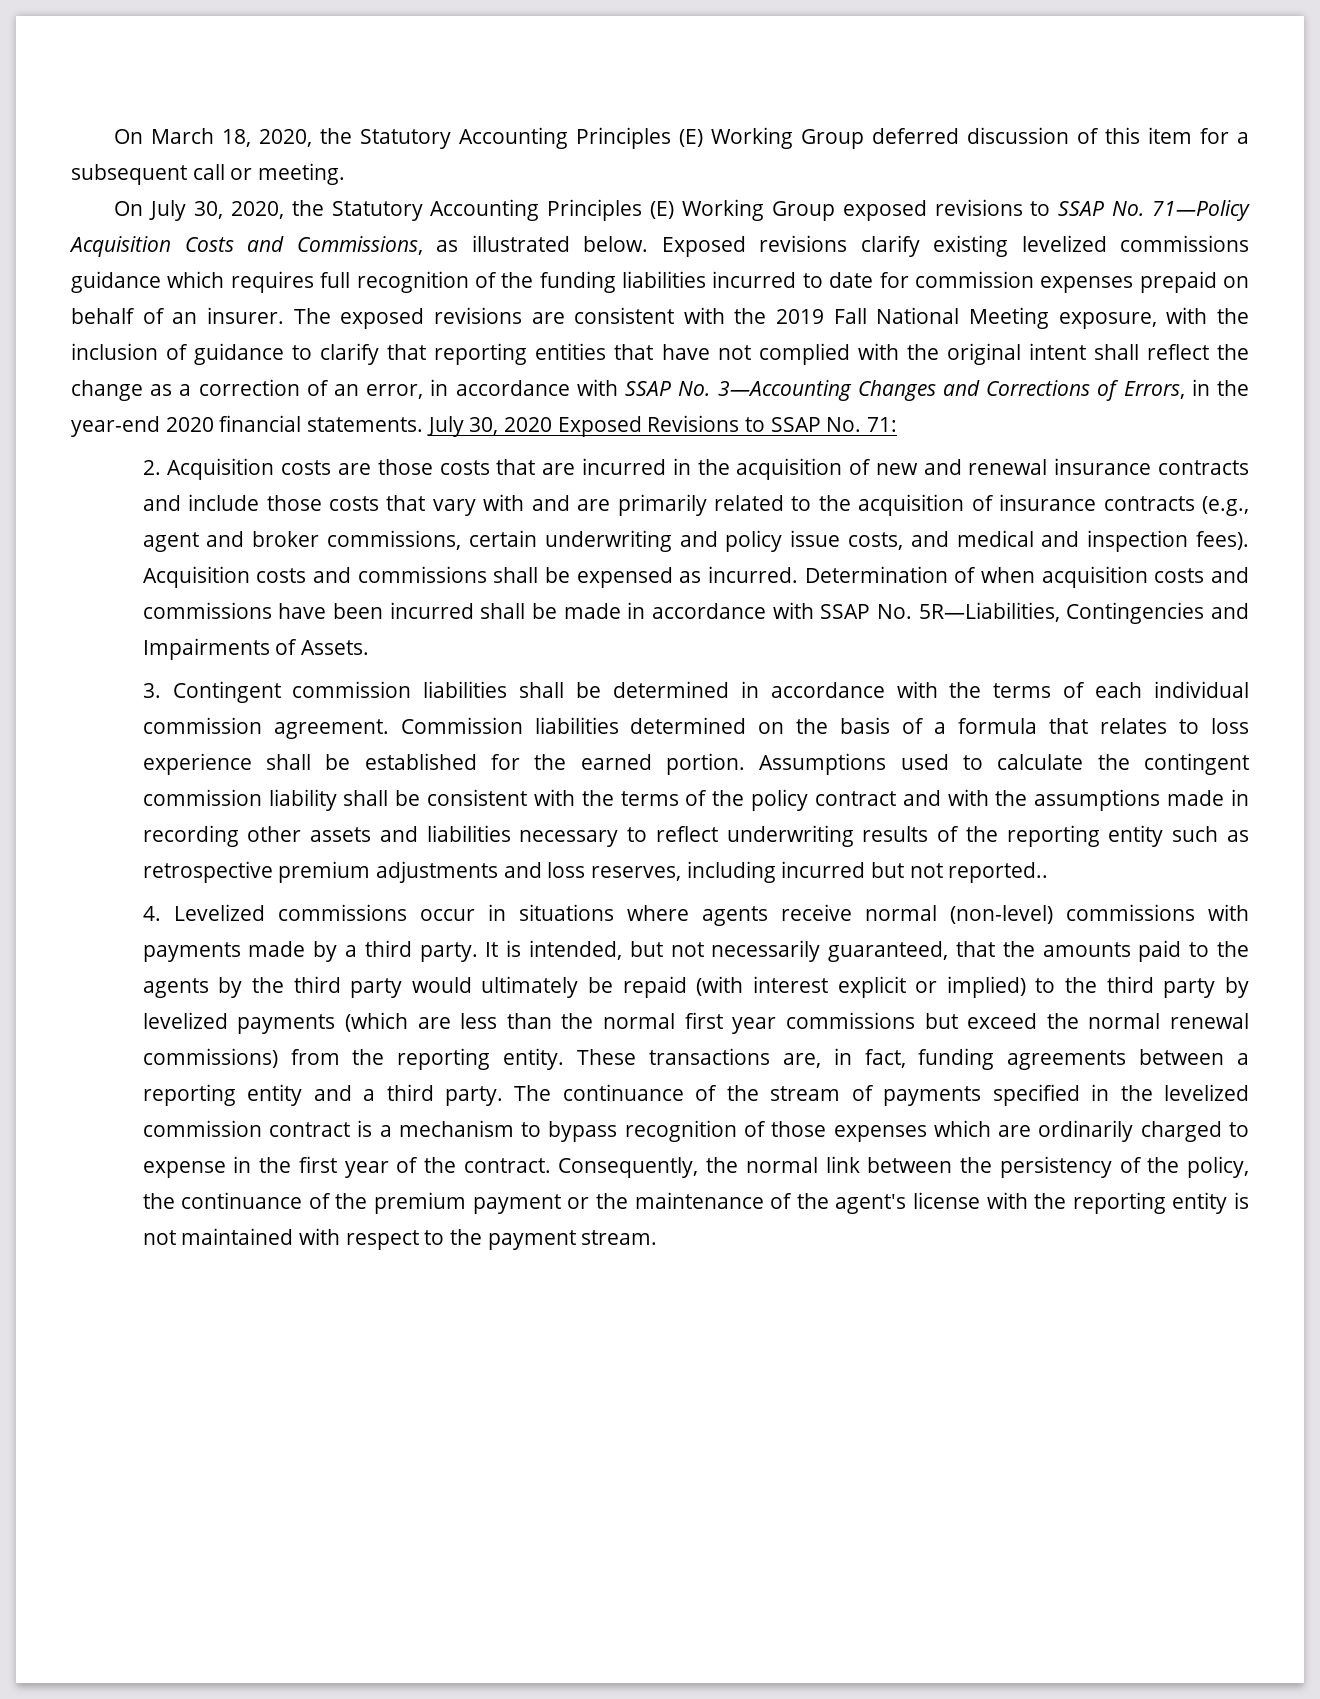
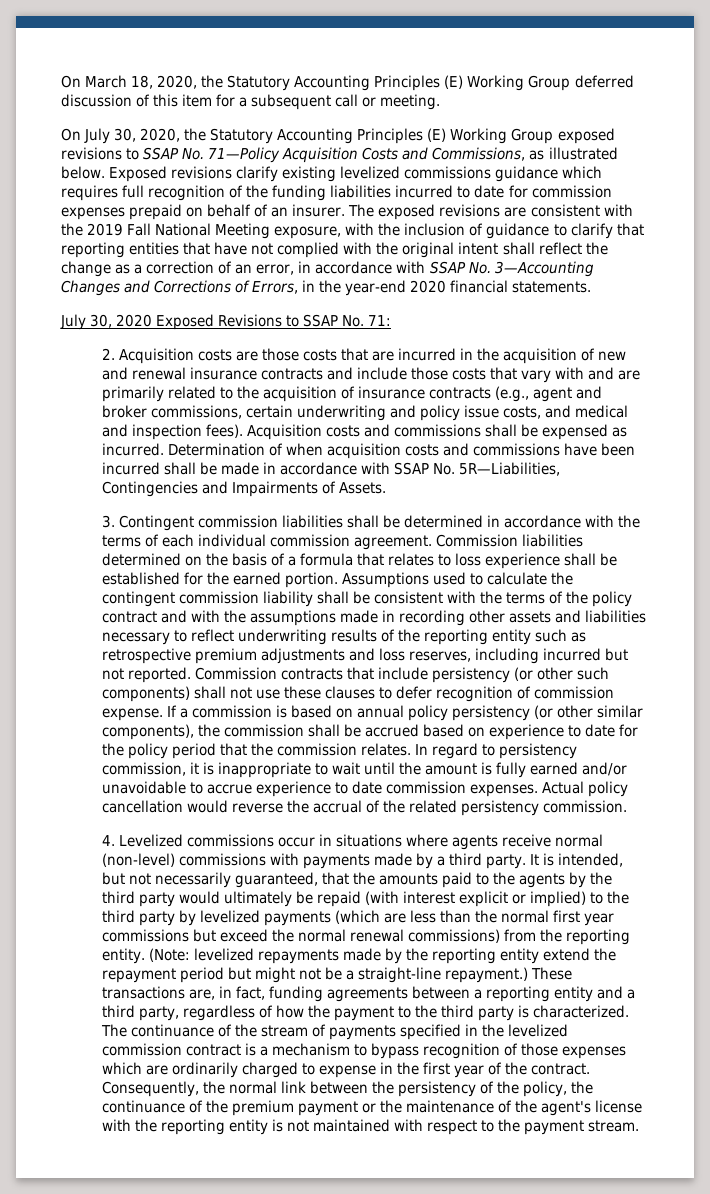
(424, 424) none -> (592, 287) //
[948,862,1049,883] reported.. -> [127,667,609,683] [101,686,615,702] [101,705,644,721] [101,724,639,740] [101,743,578,759] [101,762,628,778] [101,781,628,797] [101,800,627,816] reported. Commission contracts that include persistency (or other such components) shall not use these clauses to defer recognition of commission expense. If a commission is based on annual policy persistency (or other similar components), the commission shall be accrued based on experience to date for the policy period that the commission relates. In regard to persistency commission, it is inappropriate to wait until the amount is fully earned and/or unavoidable to accrue experience to date commission expenses. Actual policy cancellation would reverse the accrual of the related persistency commission.
(565, 1059) none -> [148,948,617,964] [101,967,528,983] (Note: levelized repayments made by the reporting entity extend the repayment period but might not be a straight-line repayment.)
[444,1086,503,1106] party. -> [138,1005,630,1021] party, regardless of how the payment to the third party is characterized.

